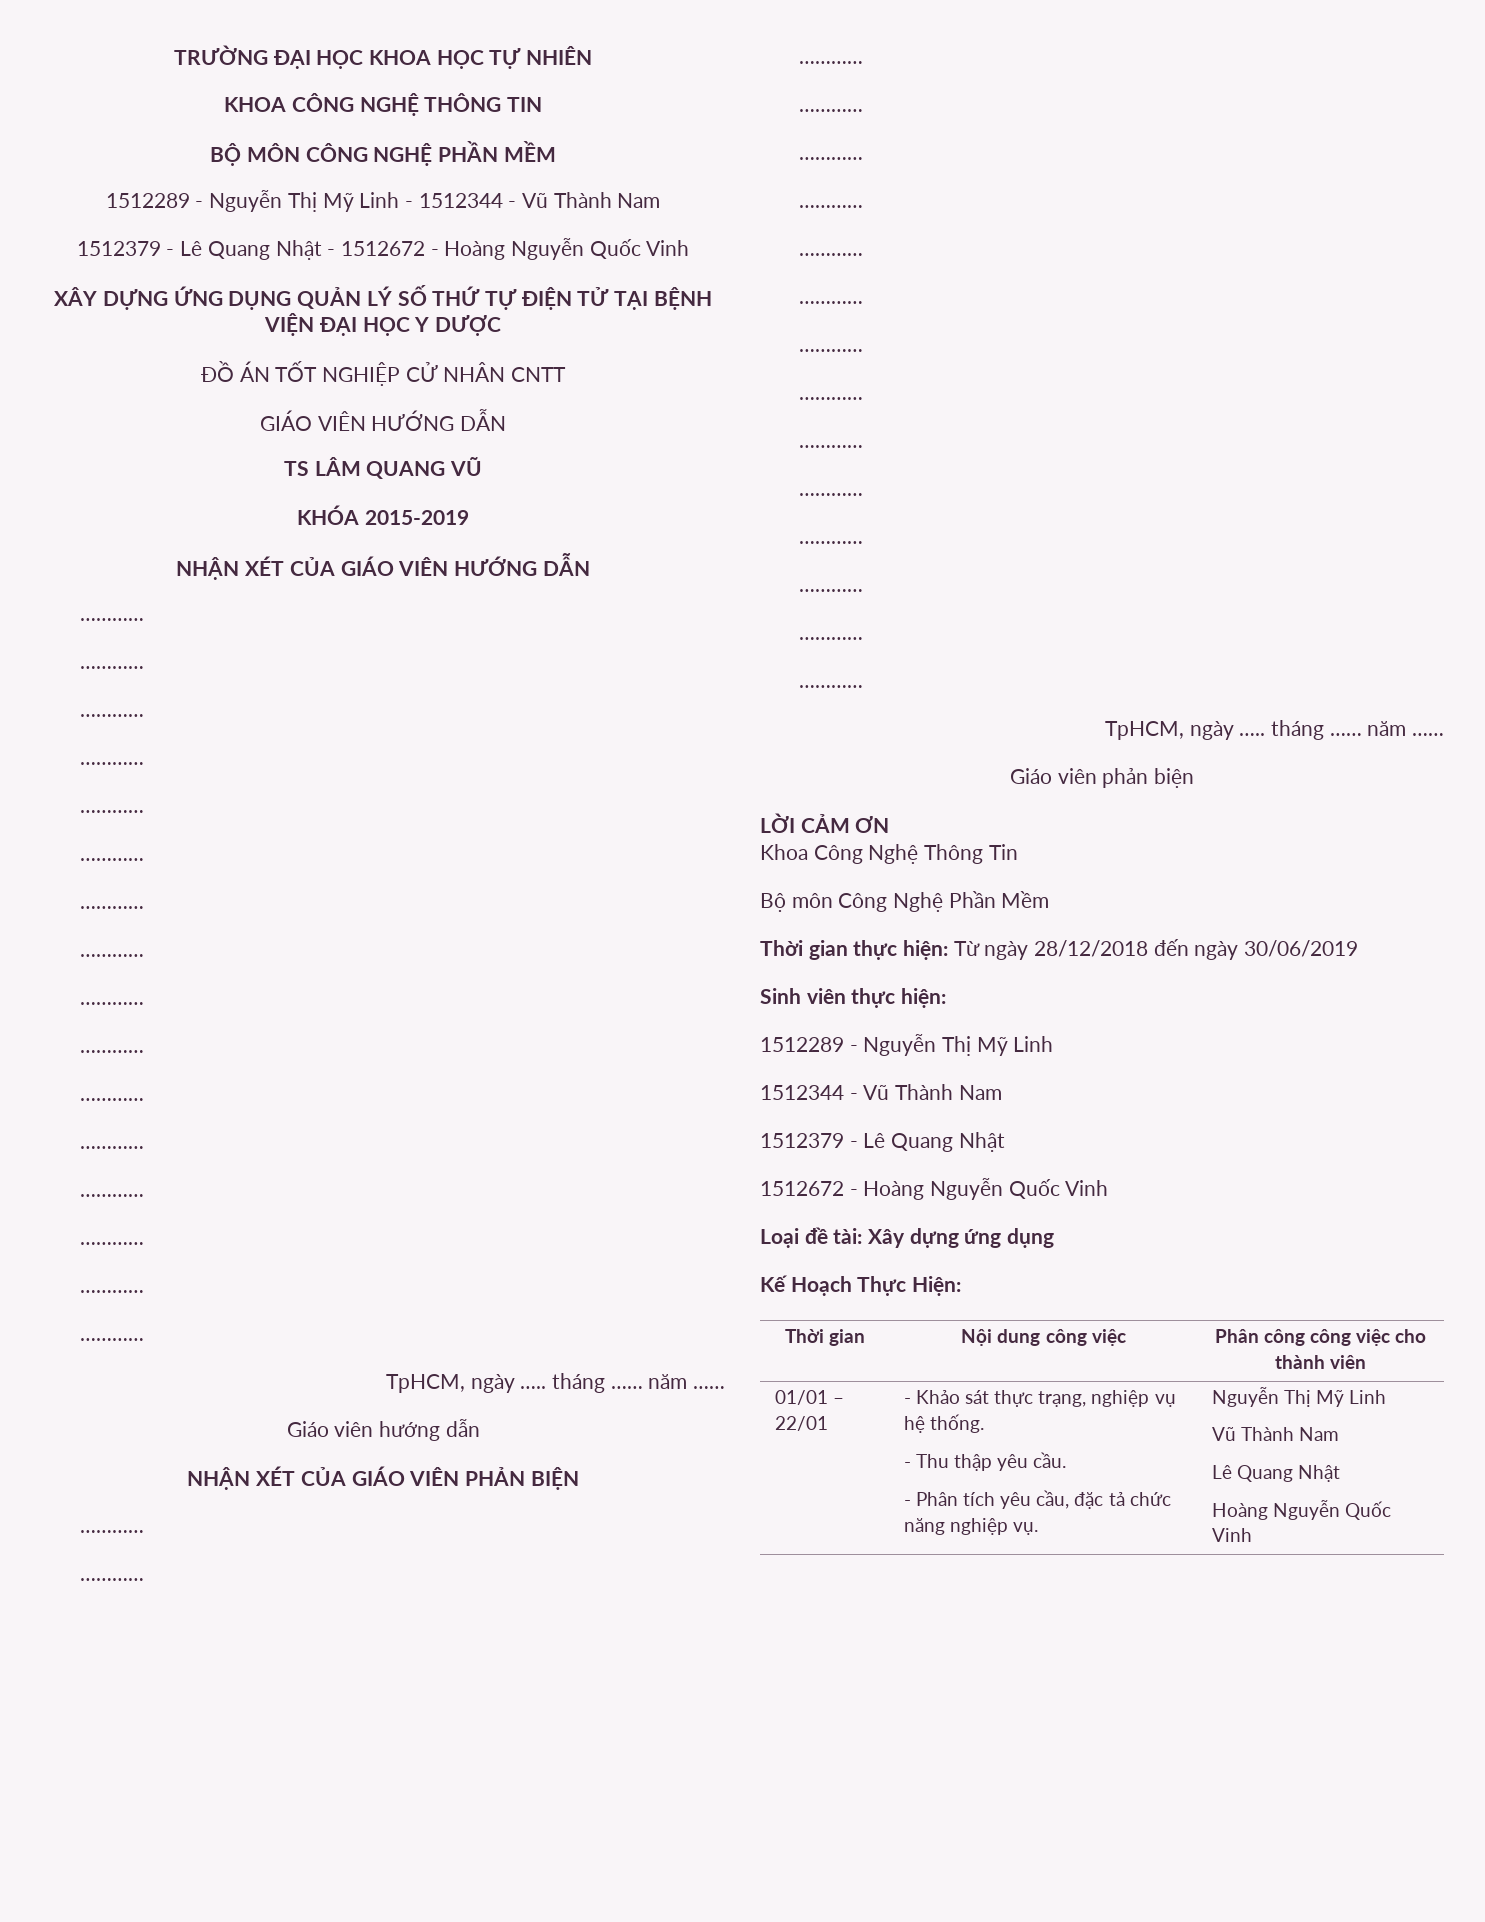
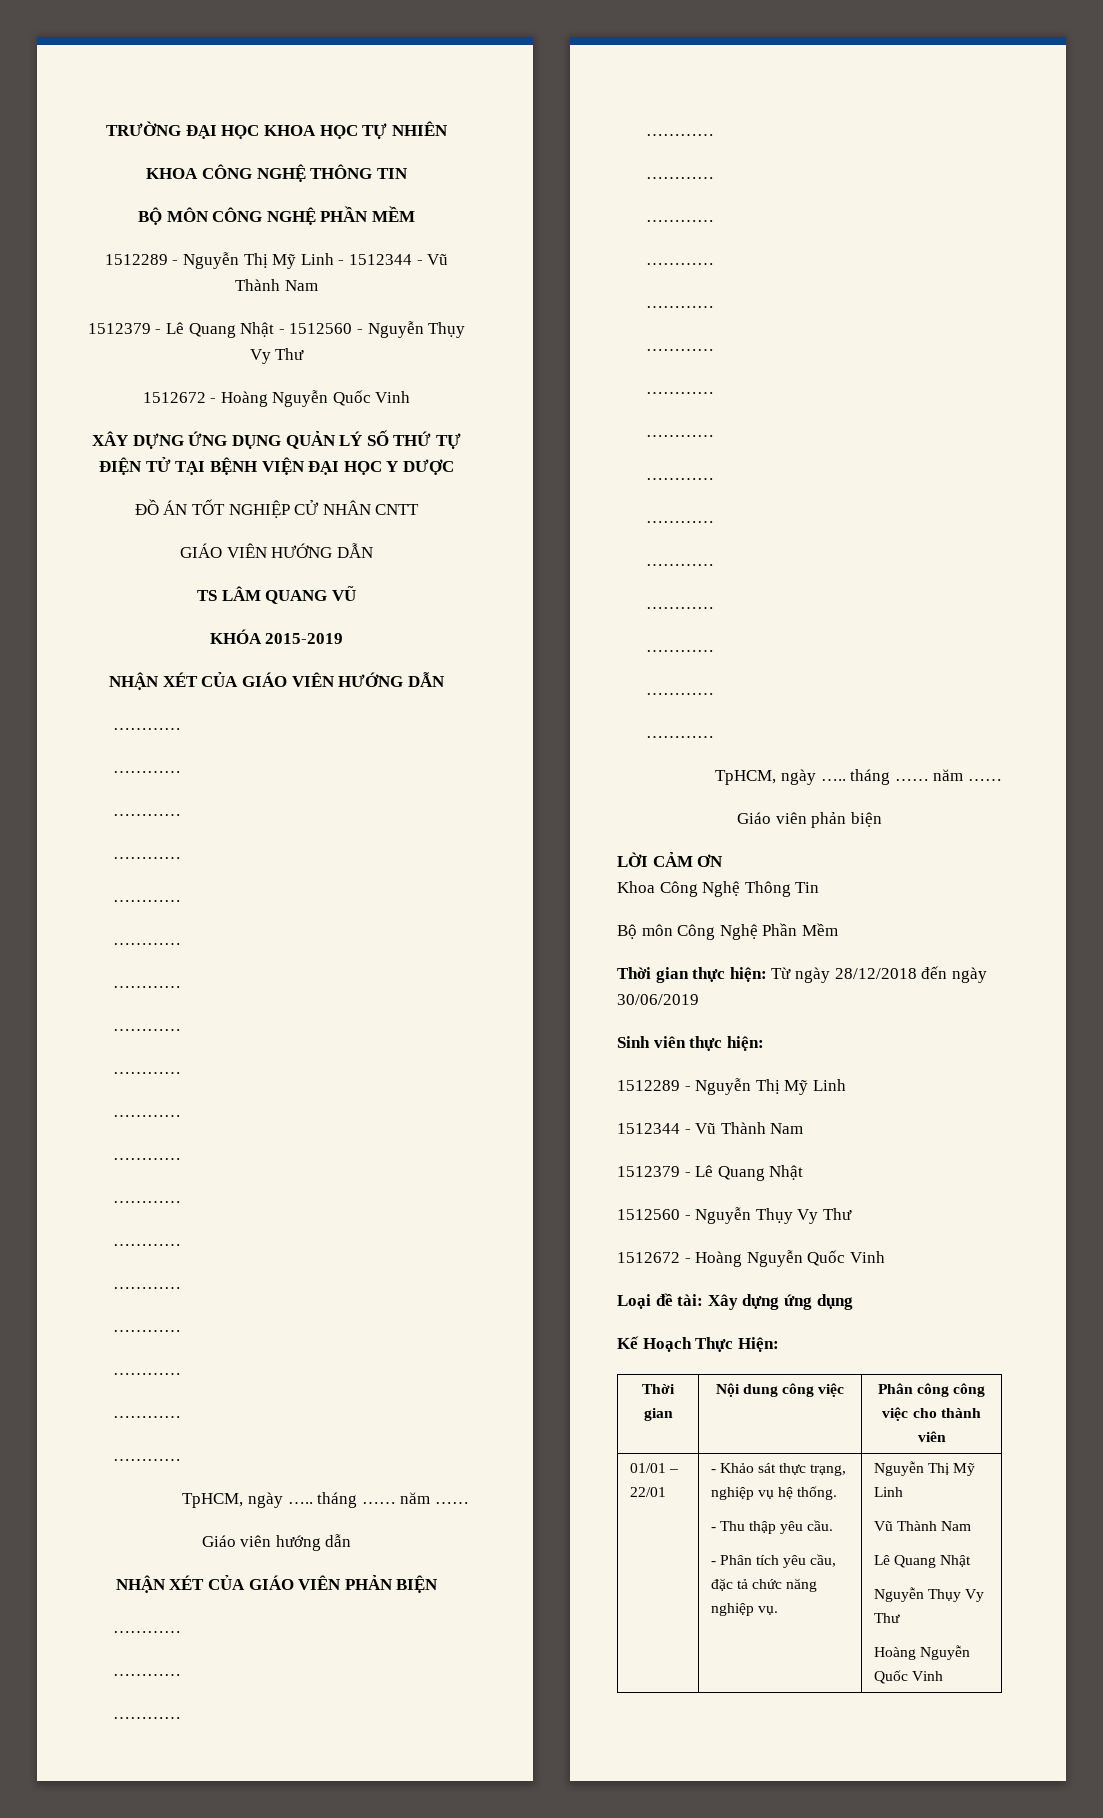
(336, 252) none -> [289,321,466,338] [249,348,305,364] 1512560 - Nguyễn Thụy Vy Thư //
(145, 1339) none -> [113,1416,182,1418] [113,1459,182,1461] // ………… // …………
(864, 686) none -> [646,693,715,695] [646,736,715,738] // ………… // …………
(1005, 1142) none -> [617,1207,852,1224] // 1512560 - Nguyễn Thụy Vy Thư
(1341, 1473) none -> [873,1587,984,1602] [873,1613,900,1623] // Nguyễn Thụy Vy Thư

